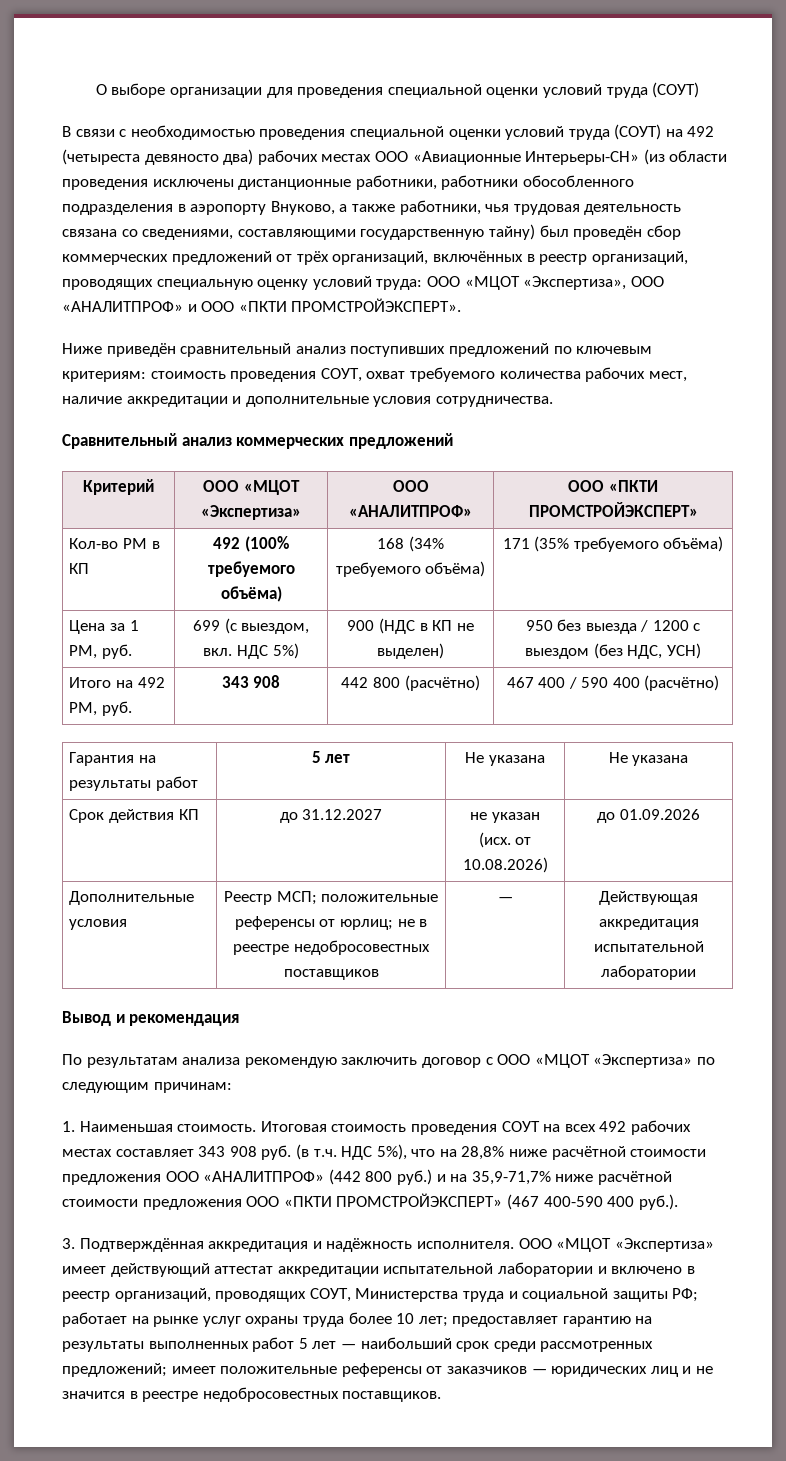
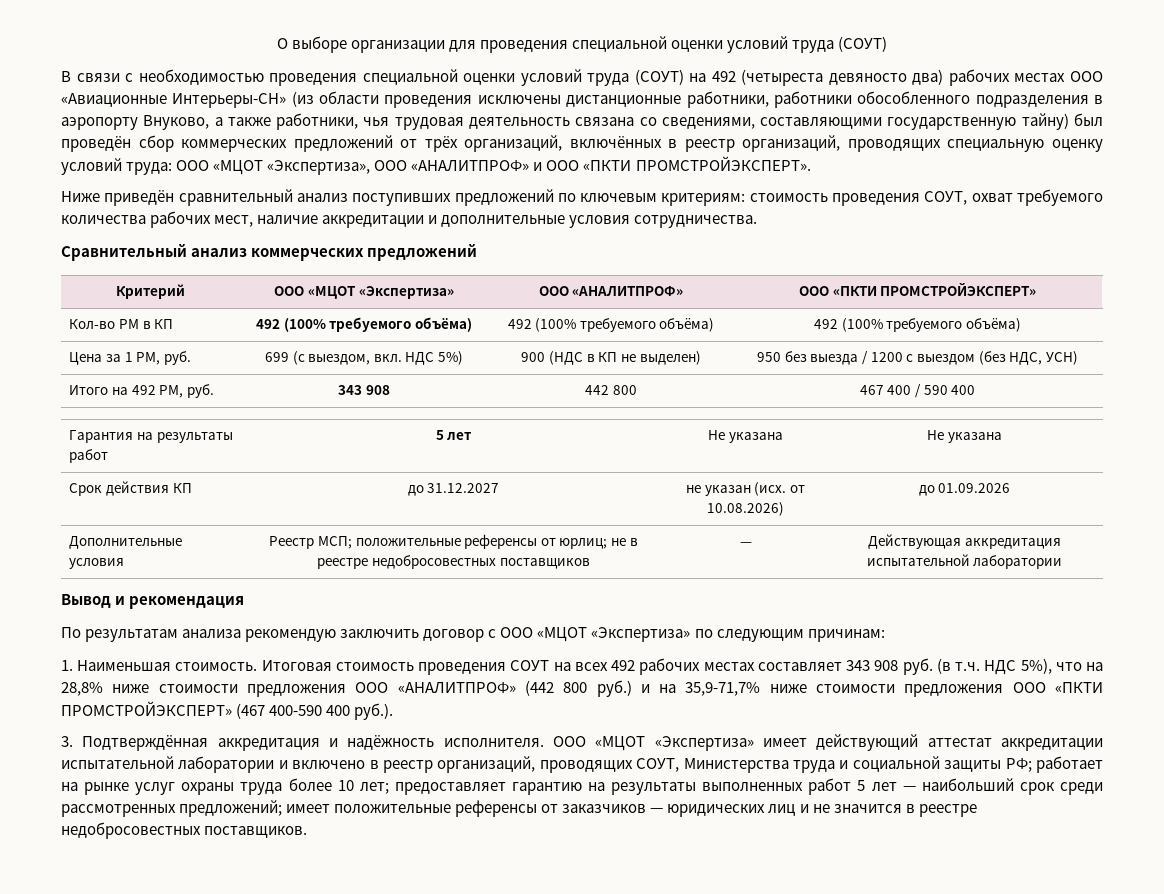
[377,536,444,552] [335,561,486,577] [502,536,570,552] 168 (34% требуемого объёма) | 171 (35% -> [507,318,715,332] [814,318,883,332] 492 (100% требуемого объёма) | 492 (100%
[404,675,480,691] (расчётно) -> (637, 390) none
[644,675,720,691] (расчётно) -> (976, 390) none
[551,1146,626,1160] расчётной -> (150, 688) none
[597,1171,672,1185] расчётной -> (807, 688) none

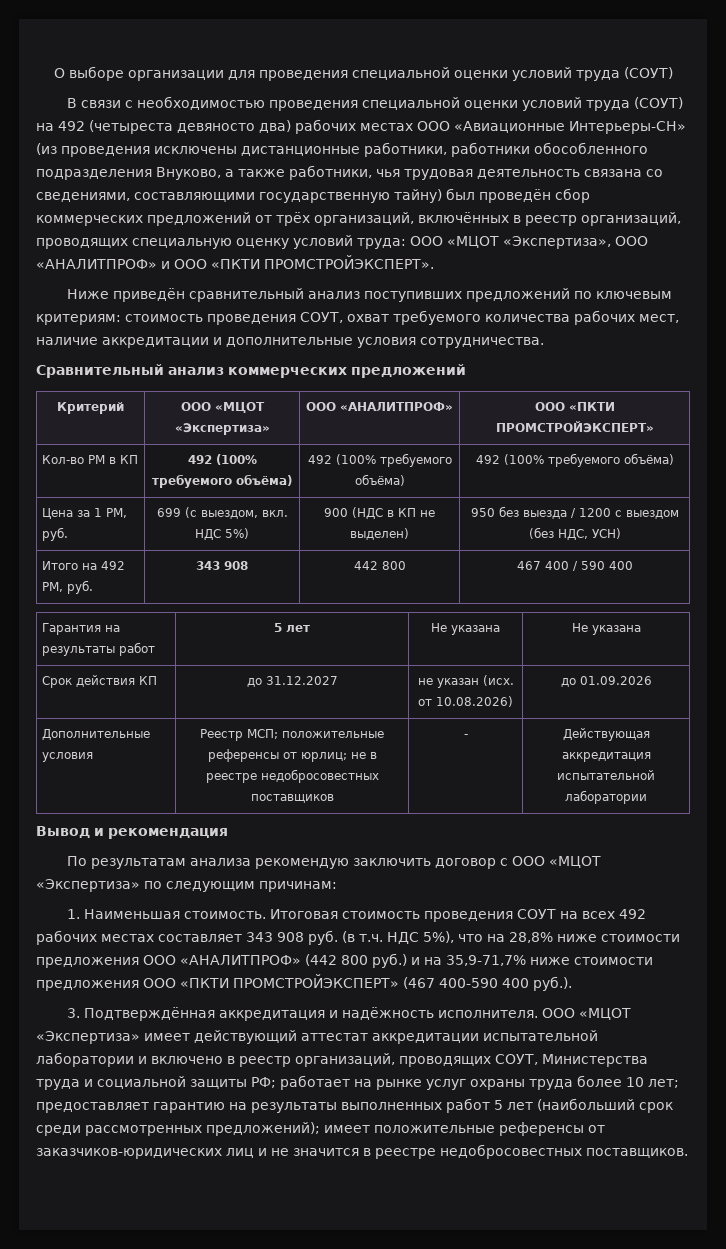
[319,91,380,104] области -> (57, 149) none
[1094,95,1103,104] [61,117,138,130] в аэропорту -> (152, 174) none
[739,542,752,546] — -> [463,734,468,738] -
[902,778,1014,791] — наибольший -> [537,1098,635,1111] (наибольший
[179,800,283,817] предложений; -> [206,1122,320,1136] предложений);
[562,804,766,817] заказчиков — юридических -> [36,1148,222,1159] заказчиков-юридических

